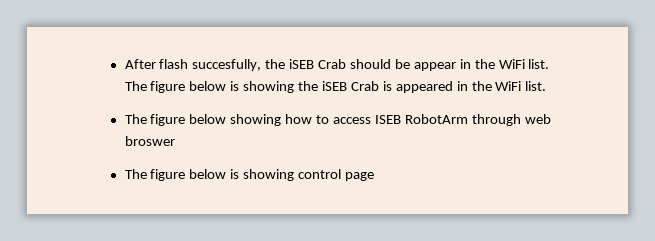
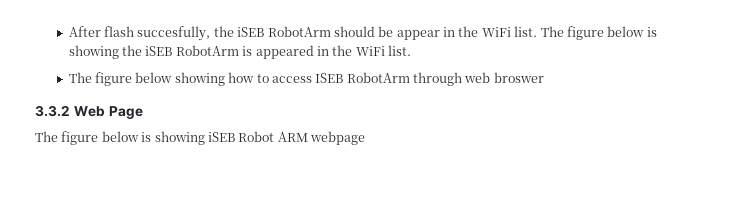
[318,59,347,69] Crab -> [267,26,331,37] RobotArm
[350,81,379,91] Crab -> [175,45,239,56] RobotArm
[124,169,374,181] // The figure below is showing control page -> [35,105,143,119] [35,131,365,145] // 3.3.2 Web Page // The figure below is showing iSEB Robot ARM webpage

